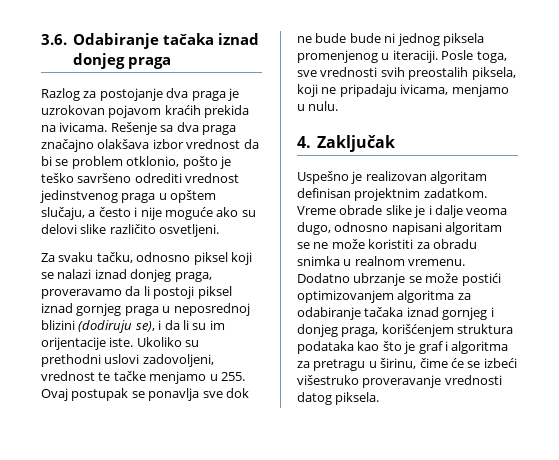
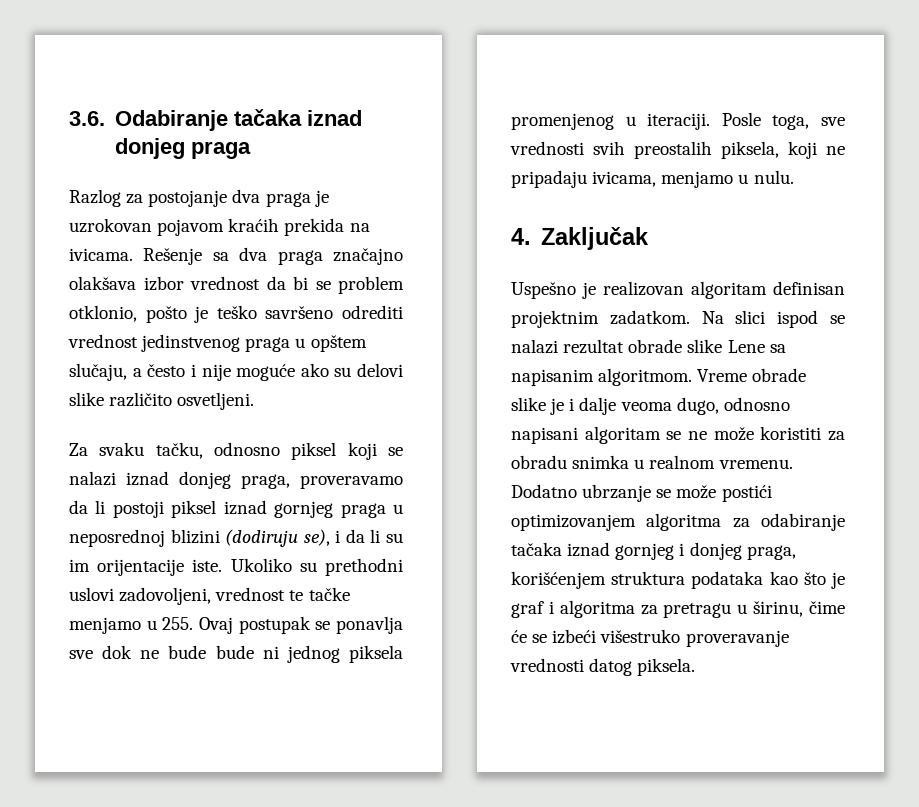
(487, 193) none -> [701,310,845,328] [511,339,786,354] [511,368,693,386] Na slici ispod se nalazi rezultat obrade slike Lene sa napisanim algoritmom.

